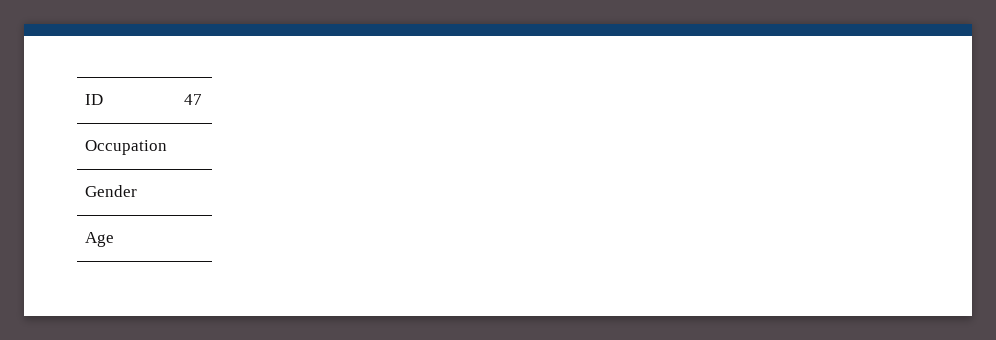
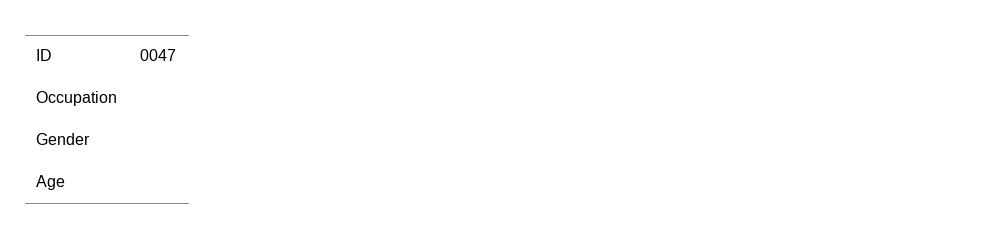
[184,94,203,105] 47 -> [140,49,177,61] 0047

